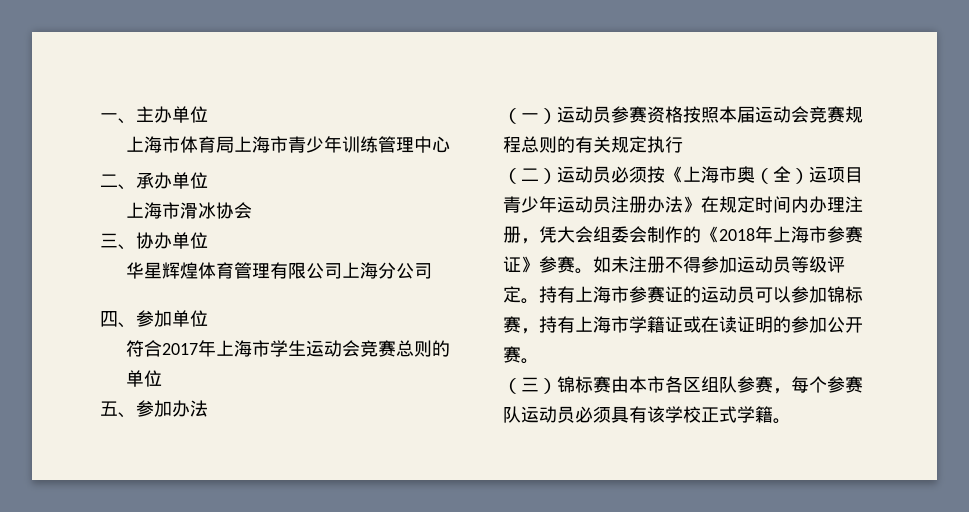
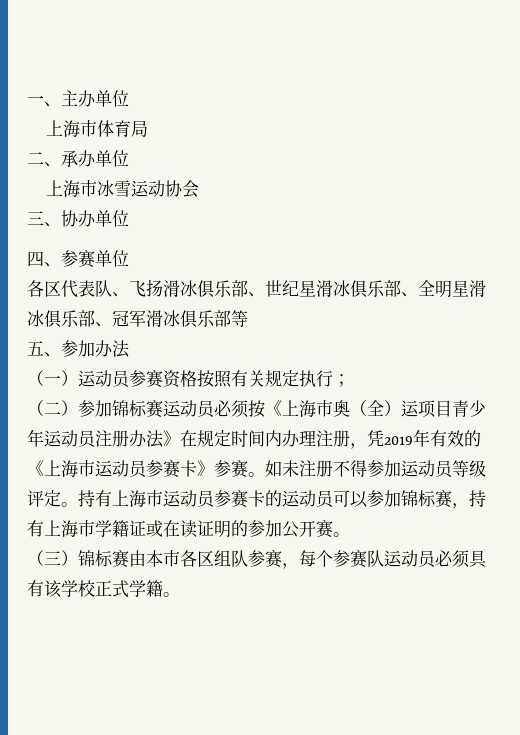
[234,136,451,153] 上海市青少年训练管理中心 -> (149, 128) none
[180,202,217,219] 滑冰 -> [97,180,166,197] 冰雪运动
[126,262,433,279] // 华星辉煌体育管理有限公司上海分公司 -> (129, 218) none
[154,310,208,327] [126,340,451,357] [126,370,163,387] 加单位 // 符合2017年上海市学生运动会竞赛总则的单位 -> [78,250,129,268] [27,279,486,298] [27,310,248,328] 赛单位 // 各区代表队、飞扬滑冰俱乐部、世纪星滑冰俱乐部、全明星滑冰俱乐部、冠军滑冰俱乐部等
[719,106,863,123] [503,136,575,153] 本届运动会竞赛规程总则的 -> (232, 379) none
(683, 144) none -> [333,374,350,387] ；
(557, 176) none -> [78,400,163,418] 参加锦标赛
[557,226,863,243] [503,256,521,272] 大会组委会制作的《2018年上海市参赛证 -> [384,429,481,447] [27,460,197,478] 2019年有效的《上海市运动员参赛卡
[629,286,683,303] 参赛证 -> [163,490,265,508] 运动员参赛卡

